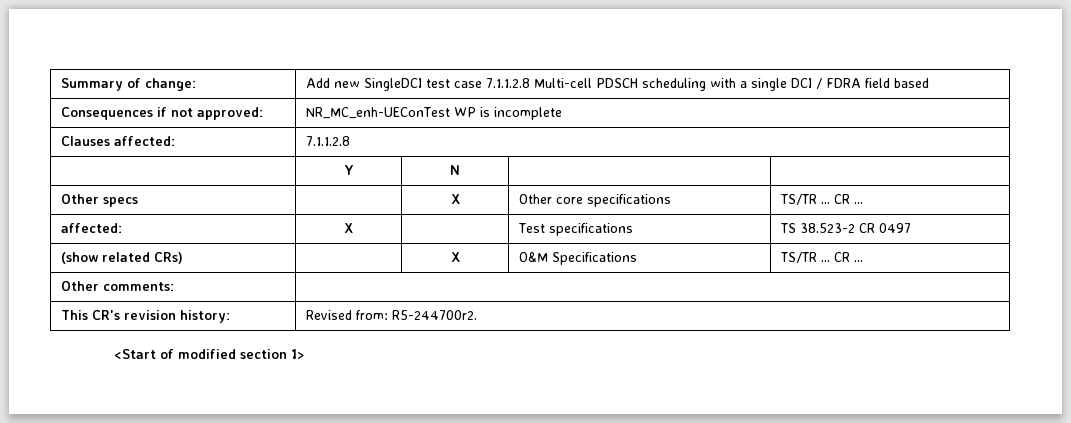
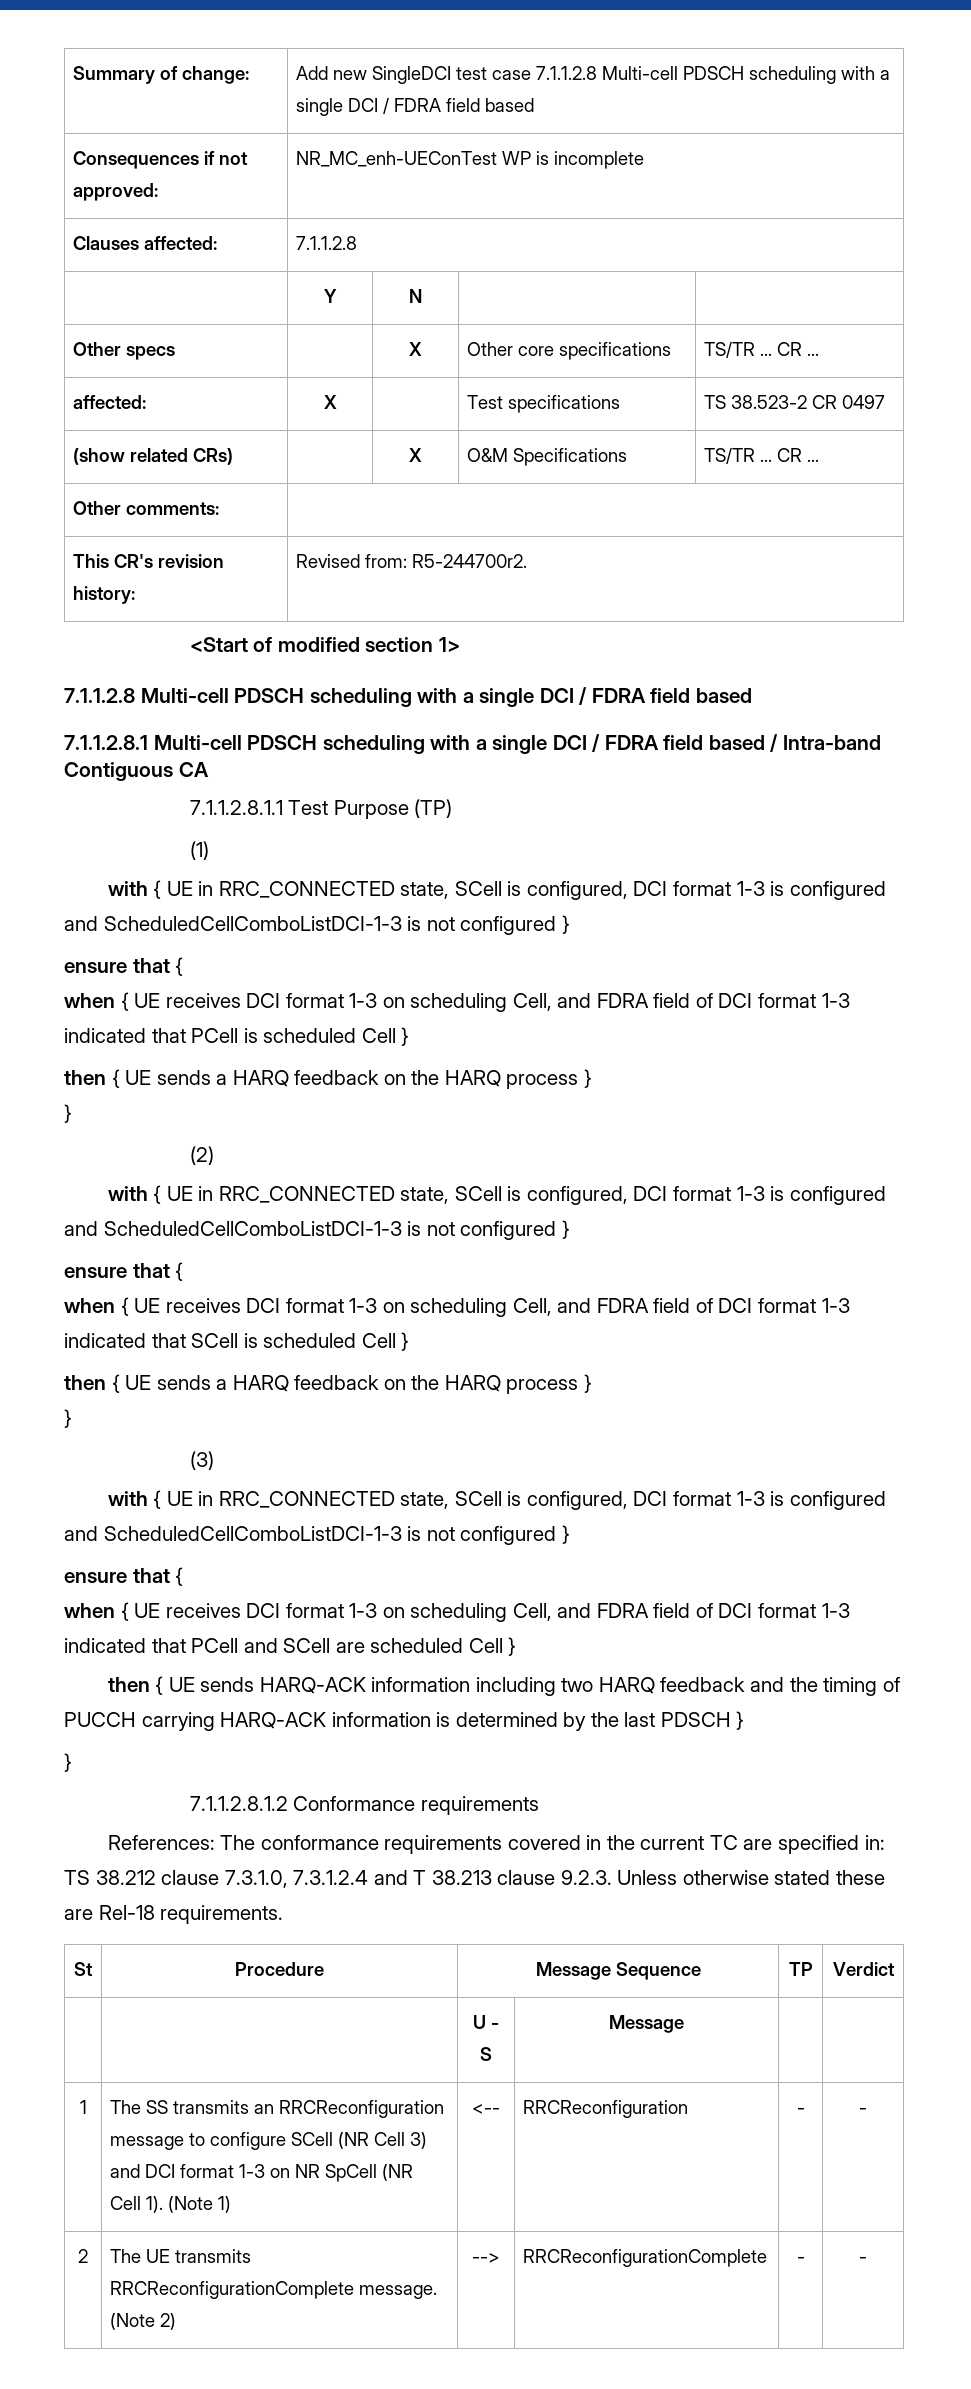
(304, 354) none -> [64,687,752,707] [64,734,881,754] [64,762,209,781] [189,799,453,819] [189,841,209,860] [107,880,886,900] [64,915,570,935] [64,957,184,976] [64,992,850,1012] [64,1027,410,1046] [64,1069,592,1089] [64,1104,72,1123] [189,1146,214,1165] [107,1185,886,1205] [64,1220,570,1240] [64,1262,184,1281] [64,1297,850,1317] [64,1332,410,1351] [64,1374,592,1394] [64,1409,72,1428] [189,1451,214,1470] [107,1490,886,1510] [64,1525,570,1545] [64,1567,184,1586] [64,1602,850,1622] [64,1637,517,1656] [107,1676,900,1696] [64,1711,745,1731] [64,1753,72,1772] [189,1796,539,1815] [107,1835,885,1854] [64,1870,885,1888] [64,1905,284,1924] [74,1962,93,1976] [235,1962,324,1976] [535,1962,701,1980] [788,1962,813,1976] [832,1962,895,1976] [473,2015,499,2029] [480,2047,492,2061] [609,2015,684,2033] [79,2100,87,2114] [110,2100,445,2118] [110,2132,428,2150] [110,2164,414,2182] [110,2196,232,2213] [472,2104,500,2114] [523,2100,689,2118] [796,2108,805,2114] [859,2108,867,2114] [78,2249,88,2263] [110,2249,252,2263] [110,2281,438,2299] [110,2313,177,2330] [472,2253,500,2263] [523,2249,768,2267] [796,2257,805,2263] [859,2257,867,2263] // 7.1.1.2.8 Multi-cell PDSCH scheduling with a single DCI / FDRA field based // 7.1.1.2.8.1 Multi-cell PDSCH scheduling with a single DCI / FDRA field based / Intra-band Contiguous CA // 7.1.1.2.8.1.1 Test Purpose (TP) // (1) // with { UE in RRC_CONNECTED state, SCell is configured, DCI format 1-3 is configured and ScheduledCellComboListDCI-1-3 is not configured } // ensure that { // when { UE receives DCI format 1-3 on scheduling Cell, and FDRA field of DCI format 1-3 indicated that PCell is scheduled Cell } // then { UE sends a HARQ feedback on the HARQ process } // } // (2) // with { UE in RRC_CONNECTED state, SCell is configured, DCI format 1-3 is configured and ScheduledCellComboListDCI-1-3 is not configured } // ensure that { // when { UE receives DCI format 1-3 on scheduling Cell, and FDRA field of DCI format 1-3 indicated that SCell is scheduled Cell } // then { UE sends a HARQ feedback on the HARQ process } // } // (3) // with { UE in RRC_CONNECTED state, SCell is configured, DCI format 1-3 is configured and ScheduledCellComboListDCI-1-3 is not configured } // ensure that { // when { UE receives DCI format 1-3 on scheduling Cell, and FDRA field of DCI format 1-3 indicated that PCell and SCell are scheduled Cell } // then { UE sends HARQ-ACK information including two HARQ feedback and the timing of PUCCH carrying HARQ-ACK information is determined by the last PDSCH } // } // 7.1.1.2.8.1.2 Conformance requirements // References: The conformance requirements covered in the current TC are specified in: TS 38.212 clause 7.3.1.0, 7.3.1.2.4 and T 38.213 clause 9.2.3. Unless otherwise stated these are Rel-18 requirements. // St | Procedure | Message Sequence | TP | Verdict // | | U - S | Message | | // 1 | The SS transmits an RRCReconfiguration message to configure SCell (NR Cell 3) and DCI format 1-3 on NR SpCell (NR Cell 1). (Note 1) | <-- | RRCReconfiguration | - | - // 2 | The UE transmits RRCReconfigurationComplete message. (Note 2) | --> | RRCReconfigurationComplete | - | -

